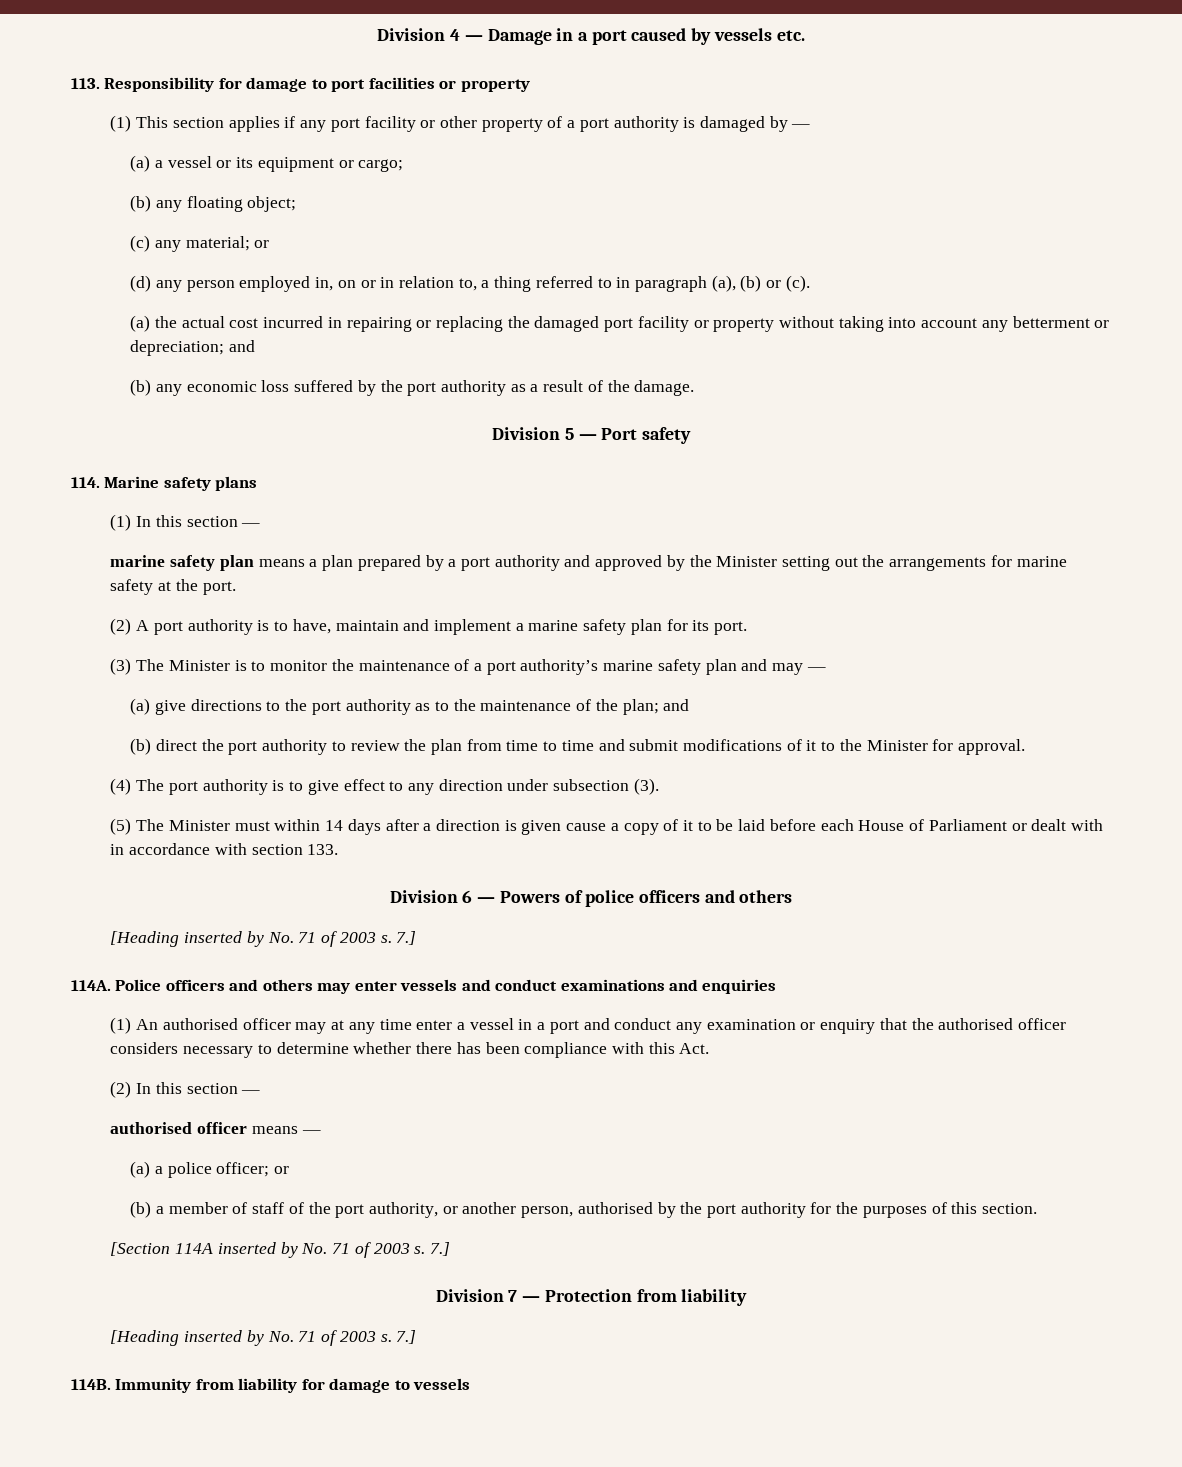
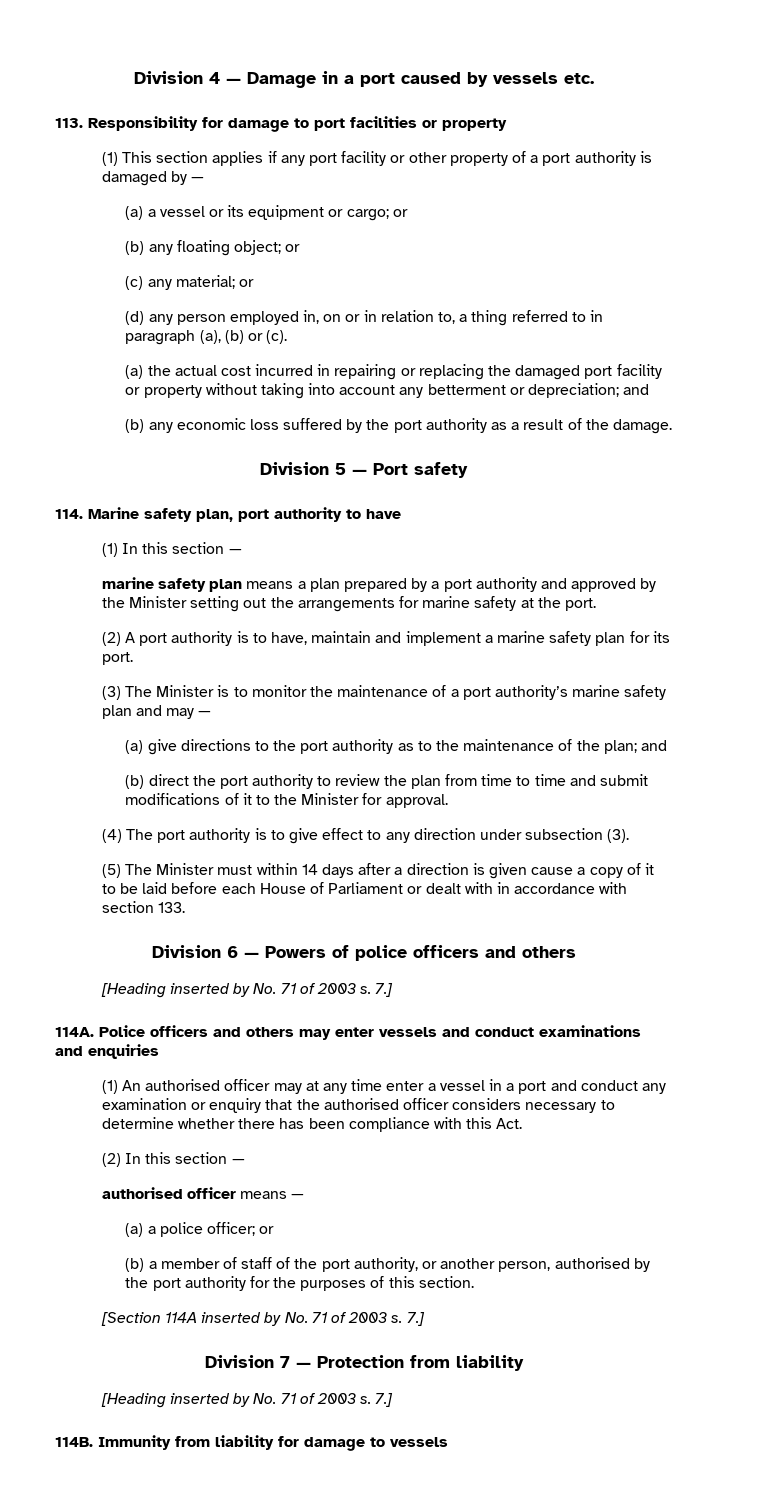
(404, 165) none -> [392,209,408,217] or
(297, 204) none -> [285,244,301,252] or
[215,476,258,491] plans -> [196,507,401,522] plan, port authority to have

